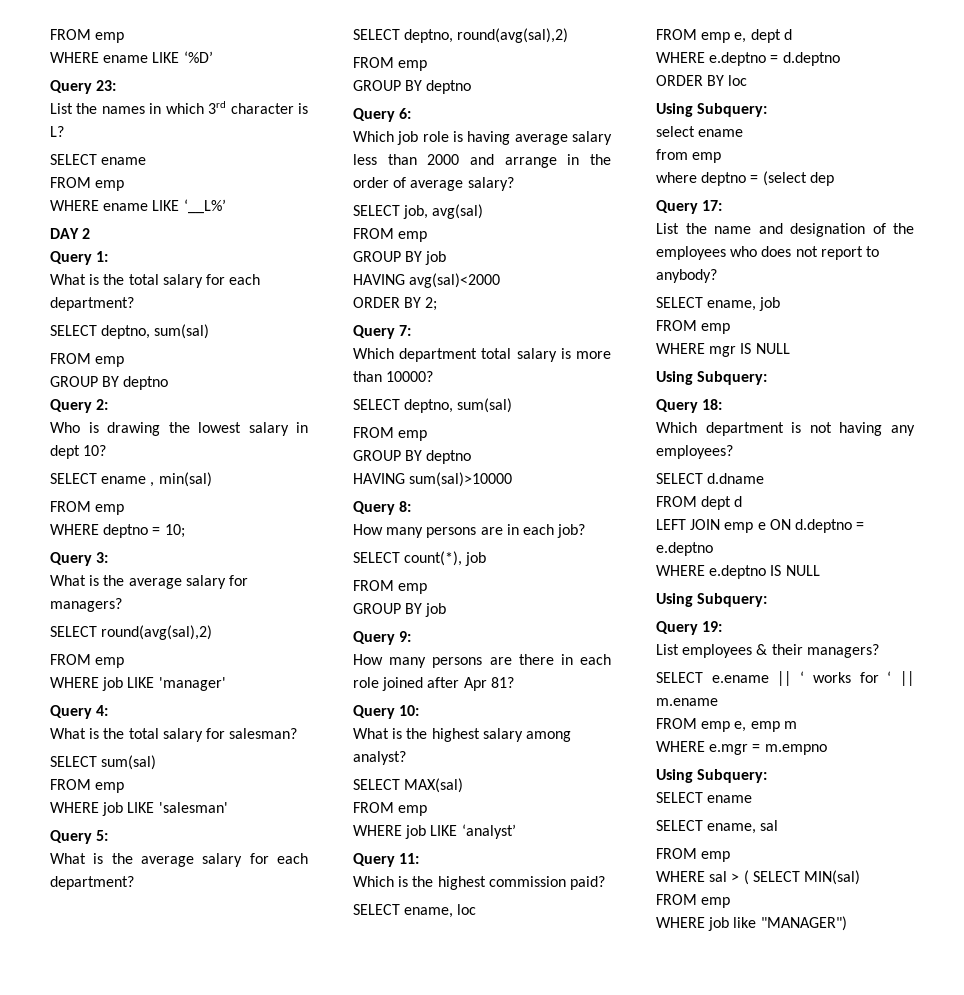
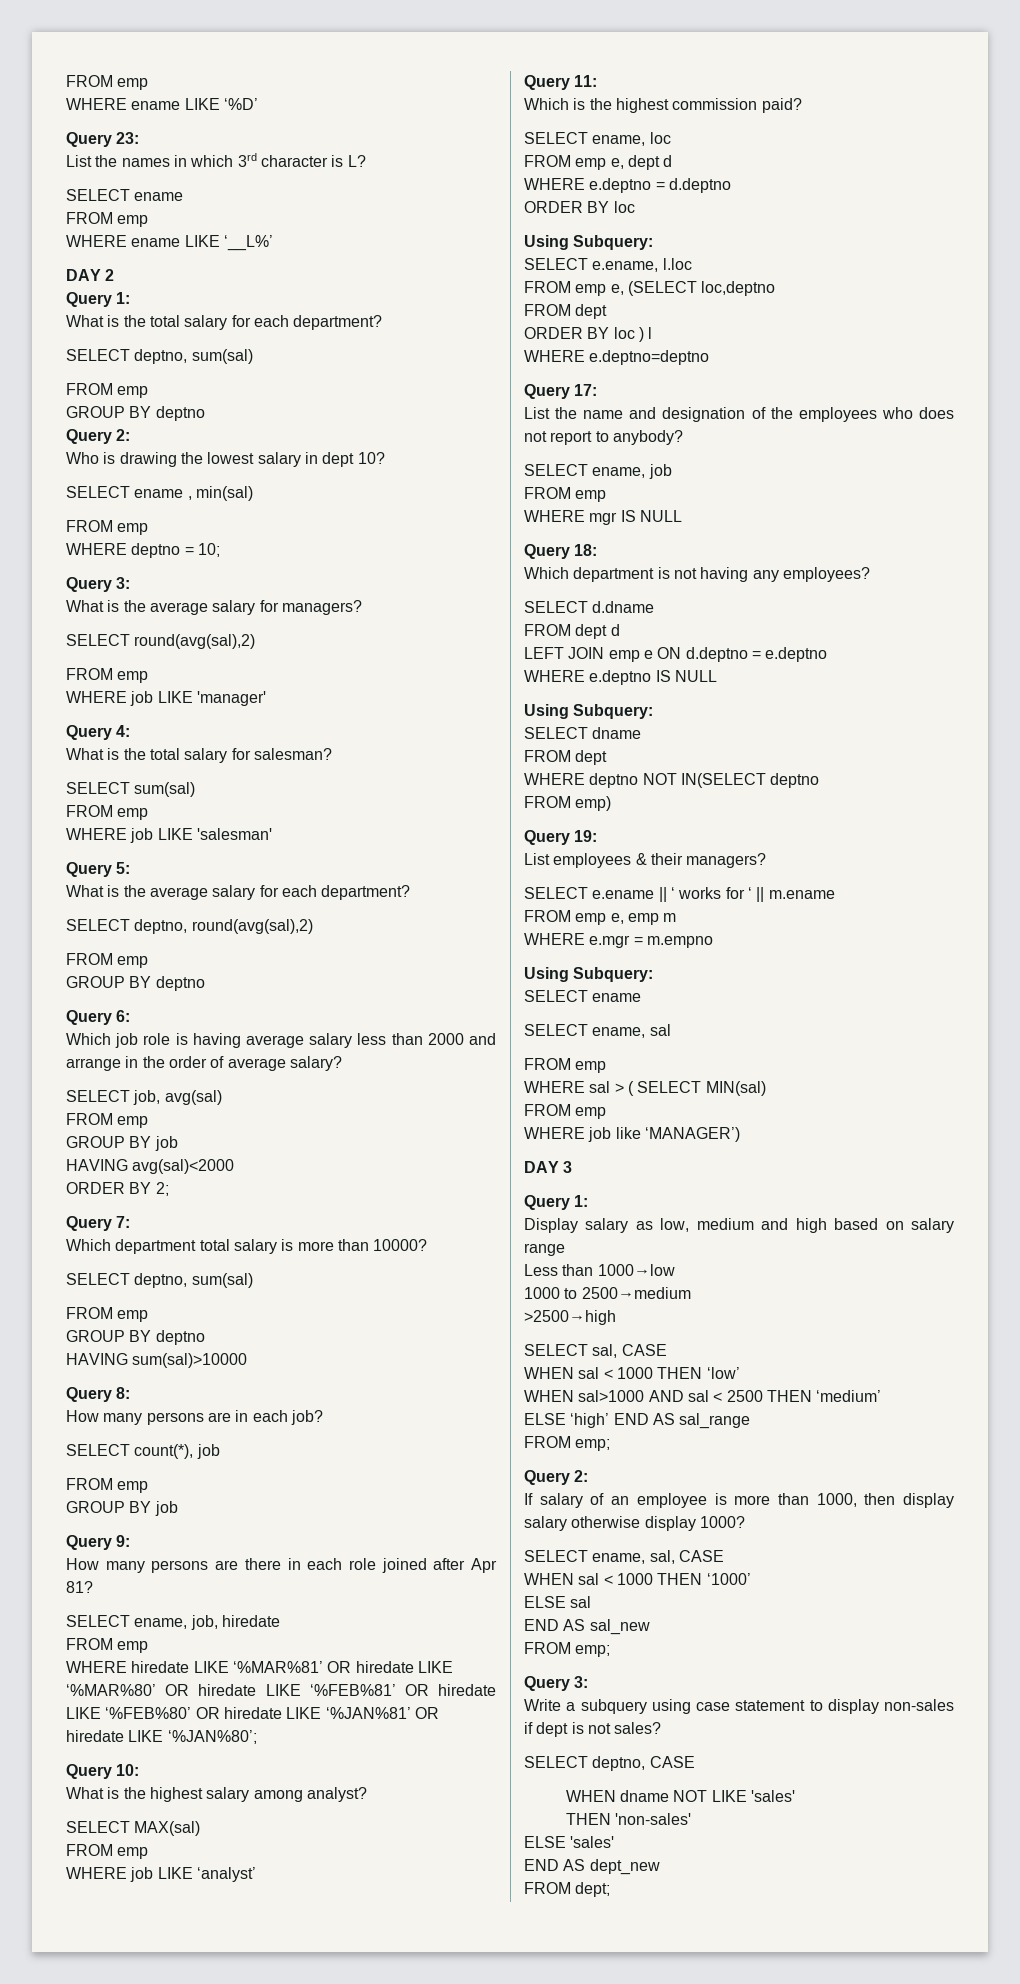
(514, 682) none -> [66,1615,280,1630] [66,1638,149,1653] [66,1661,453,1673] [66,1684,496,1696] [66,1707,439,1719] [66,1730,257,1744] // SELECT ename, job, hiredate // FROM emp // WHERE hiredate LIKE ‘%MAR%81’ OR hiredate LIKE ‘%MAR%80’ OR hiredate LIKE ‘%FEB%81’ OR hiredate LIKE ‘%FEB%80’ OR hiredate LIKE ‘%JAN%81’ OR hiredate LIKE ‘%JAN%80’;
[656,126,744,137] [656,149,722,163] [656,171,834,186] select ename // from emp // where deptno = (select dep -> [524,258,692,272] [524,281,776,296] [524,304,608,319] [524,327,653,342] [524,350,710,365] SELECT e.ename, l.loc // FROM emp e, (SELECT loc,deptno // FROM dept // ORDER BY loc ) l // WHERE e.deptno=deptno
[656,371,768,385] // Using Subquery: -> (682, 516) none
(768, 600) none -> [524,727,642,739] [524,750,608,765] [524,773,820,788] [524,796,612,811] // SELECT dname // FROM dept // WHERE deptno NOT IN(SELECT deptno // FROM emp)
[760,916,847,931] "MANAGER") -> [644,1127,740,1142] [524,1161,573,1173] [524,1195,589,1210] [524,1218,955,1233] [524,1243,565,1256] [524,1264,675,1276] [524,1287,691,1299] [524,1310,616,1325] [524,1344,667,1358] [524,1367,740,1379] [524,1390,882,1402] [524,1413,751,1429] [524,1436,611,1451] [524,1470,589,1485] [524,1493,954,1508] [524,1516,745,1531] [524,1550,724,1564] [524,1573,751,1585] [524,1596,592,1608] [524,1619,650,1635] [524,1642,611,1657] [524,1676,589,1691] [524,1699,954,1714] [524,1722,662,1737] [524,1756,695,1771] [565,1790,796,1802] [565,1813,692,1825] [524,1836,615,1848] [524,1859,660,1875] [524,1882,611,1897] ‘MANAGER’) // DAY 3 // Query 1: // Display salary as low, medium and high based on salary range // Less than 1000→low // 1000 to 2500→medium // >2500→high // SELECT sal, CASE // WHEN sal < 1000 THEN ‘low’ // WHEN sal>1000 AND sal < 2500 THEN ‘medium’ // ELSE ‘high’ END AS sal_range // FROM emp; // Query 2: // If salary of an employee is more than 1000, then display salary otherwise display 1000? // SELECT ename, sal, CASE // WHEN sal < 1000 THEN ‘1000’ // ELSE sal // END AS sal_new // FROM emp; // Query 3: // Write a subquery using case statement to display non-sales if dept is not sales? // SELECT deptno, CASE // WHEN dname NOT LIKE 'sales' // THEN 'non-sales' // ELSE 'sales' // END AS dept_new // FROM dept;

